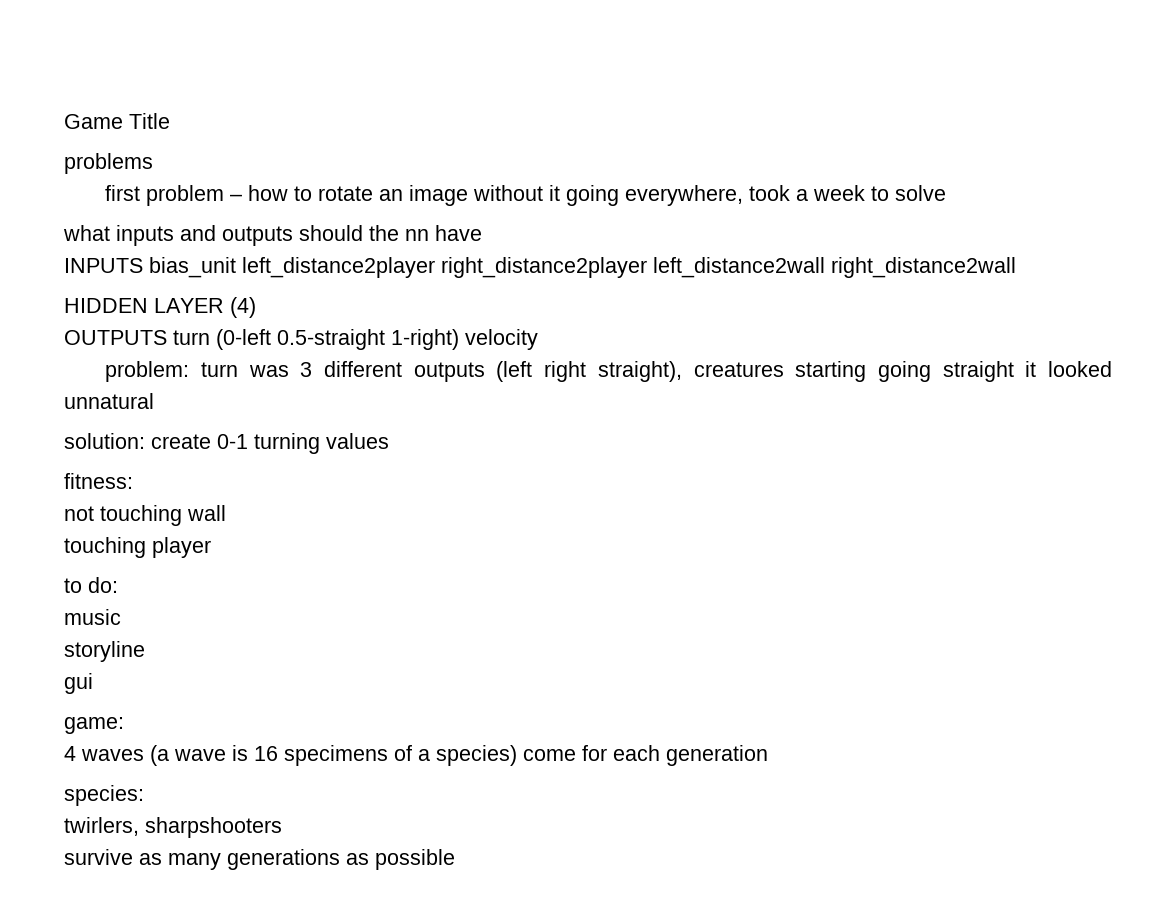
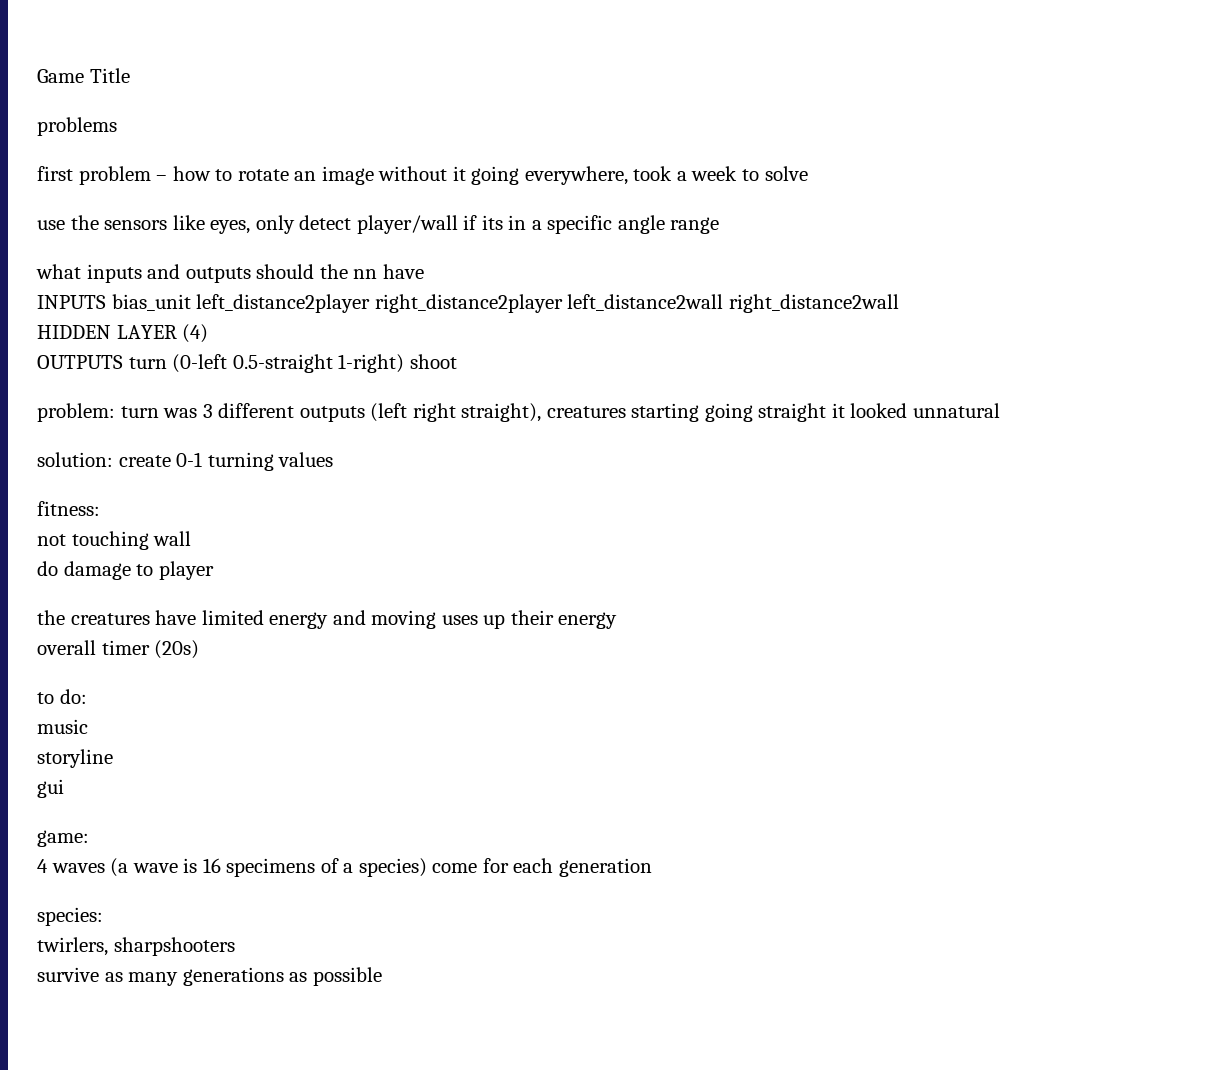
(947, 193) none -> [37,215,720,234] // use the sensors like eyes, only detect player/wall if its in a specific angle range
[465,329,538,350] velocity -> [409,354,457,369] shoot
[64,537,211,558] touching player -> [37,561,214,580] [37,610,618,629] [37,640,200,659] do damage to player // the creatures have limited energy and moving uses up their energy // overall timer (20s)

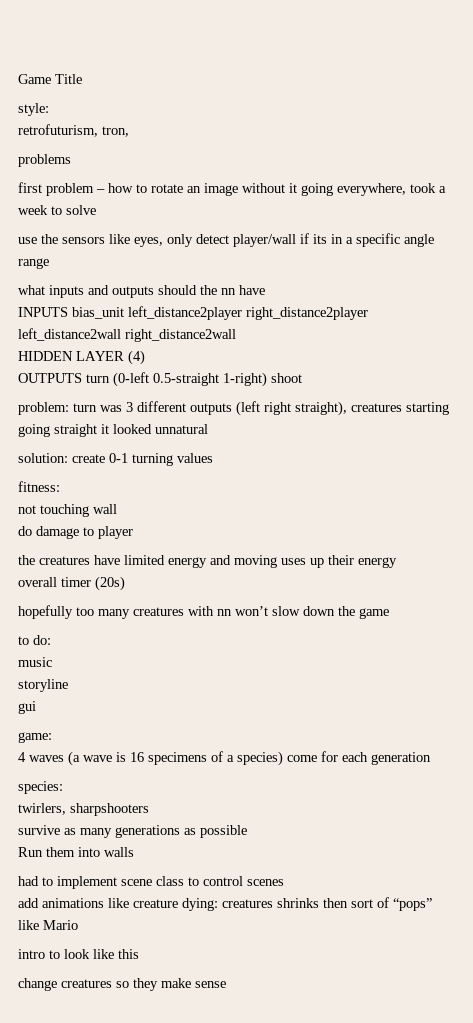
(130, 75) none -> [18,103,49,116] [18,124,129,137] // style: // retrofuturism, tron,
(200, 649) none -> [18,605,389,619] // hopefully too many creatures with nn won’t slow down the game
(382, 976) none -> [18,847,134,857] [18,876,284,889] [18,897,432,911] [18,920,78,930] [18,949,139,959] [18,978,226,991] // Run them into walls // had to implement scene class to control scenes // add animations like creature dying: creatures shrinks then sort of “pops” like Mario // intro to look like this // change creatures so they make sense

